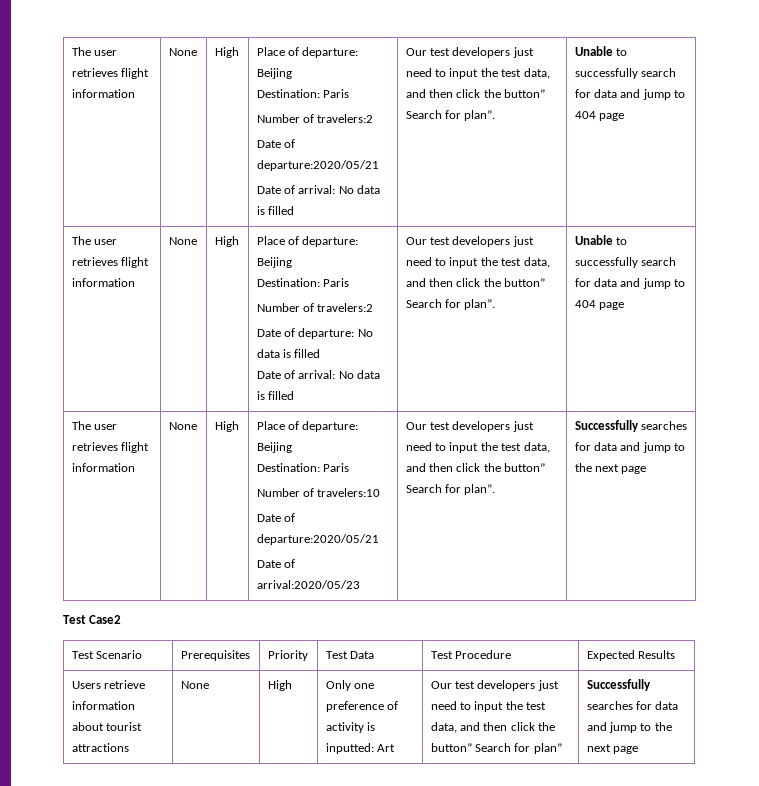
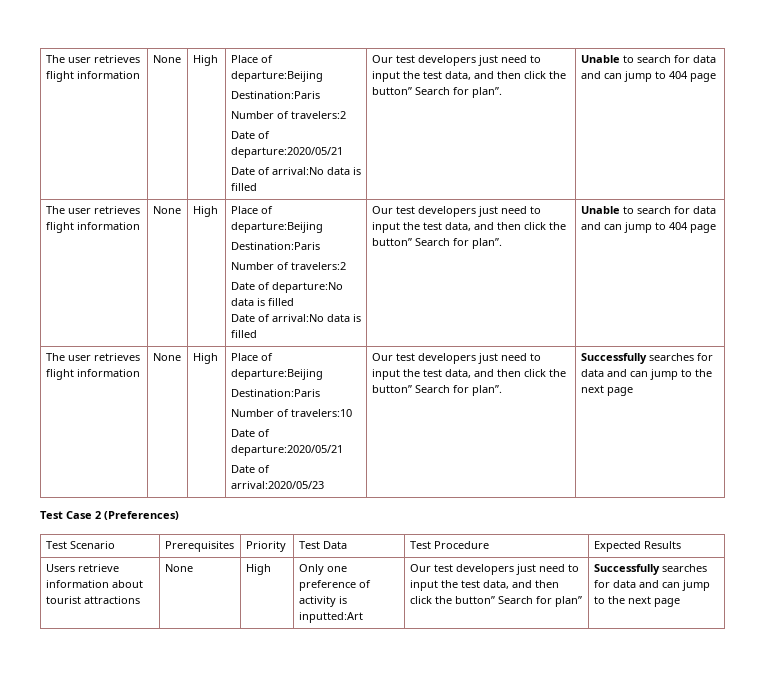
[71,47,118,56] [71,68,150,79] [71,89,135,98] [168,48,197,56] [214,47,239,58] [256,47,359,58] [256,68,292,79] [256,89,350,98] The user retrieves flight information | None | High | Place of departure: Beijing // Destination: Paris -> [45,55,140,63] [45,71,140,82] [152,55,181,63] [192,55,218,66] [230,55,273,63] [230,71,323,82] [230,91,320,99] The user retrieves flight information | None | High | Place of departure:Beijing // Destination:Paris
[298,185,354,194] arrival: No -> [271,167,324,175] arrival:No
[574,68,677,79] [574,89,641,98] successfully search for data and -> [636,55,716,63] [580,71,622,79] search for data and can
[302,236,359,247] [256,257,292,268] [256,278,350,287] [256,303,374,312] [256,328,373,339] departure: Beijing // Destination: Paris // Number of travelers:2 // Date of departure: No -> [230,222,323,233] [230,242,320,250] [230,262,346,270] [230,282,343,293] departure:Beijing // Destination:Paris // Number of travelers:2 // Date of departure:No
[298,370,354,379] arrival: No -> [271,314,324,322] arrival:No
[574,257,677,268] [574,278,641,287] successfully search for data and -> [636,206,716,214] [580,222,622,230] search for data and can
[302,421,359,432] [256,442,292,453] [256,463,350,472] departure: Beijing // Destination: Paris -> [230,369,323,380] [230,389,320,397] departure:Beijing // Destination:Paris
(641, 446) none -> [629,371,648,377] can
[89,615,122,624] Case2 -> [66,511,179,520] Case 2 (Preferences)
[325,743,396,754] inputted: Art -> [298,612,363,623] inputted:Art
(607, 726) none -> [661,582,680,588] can

